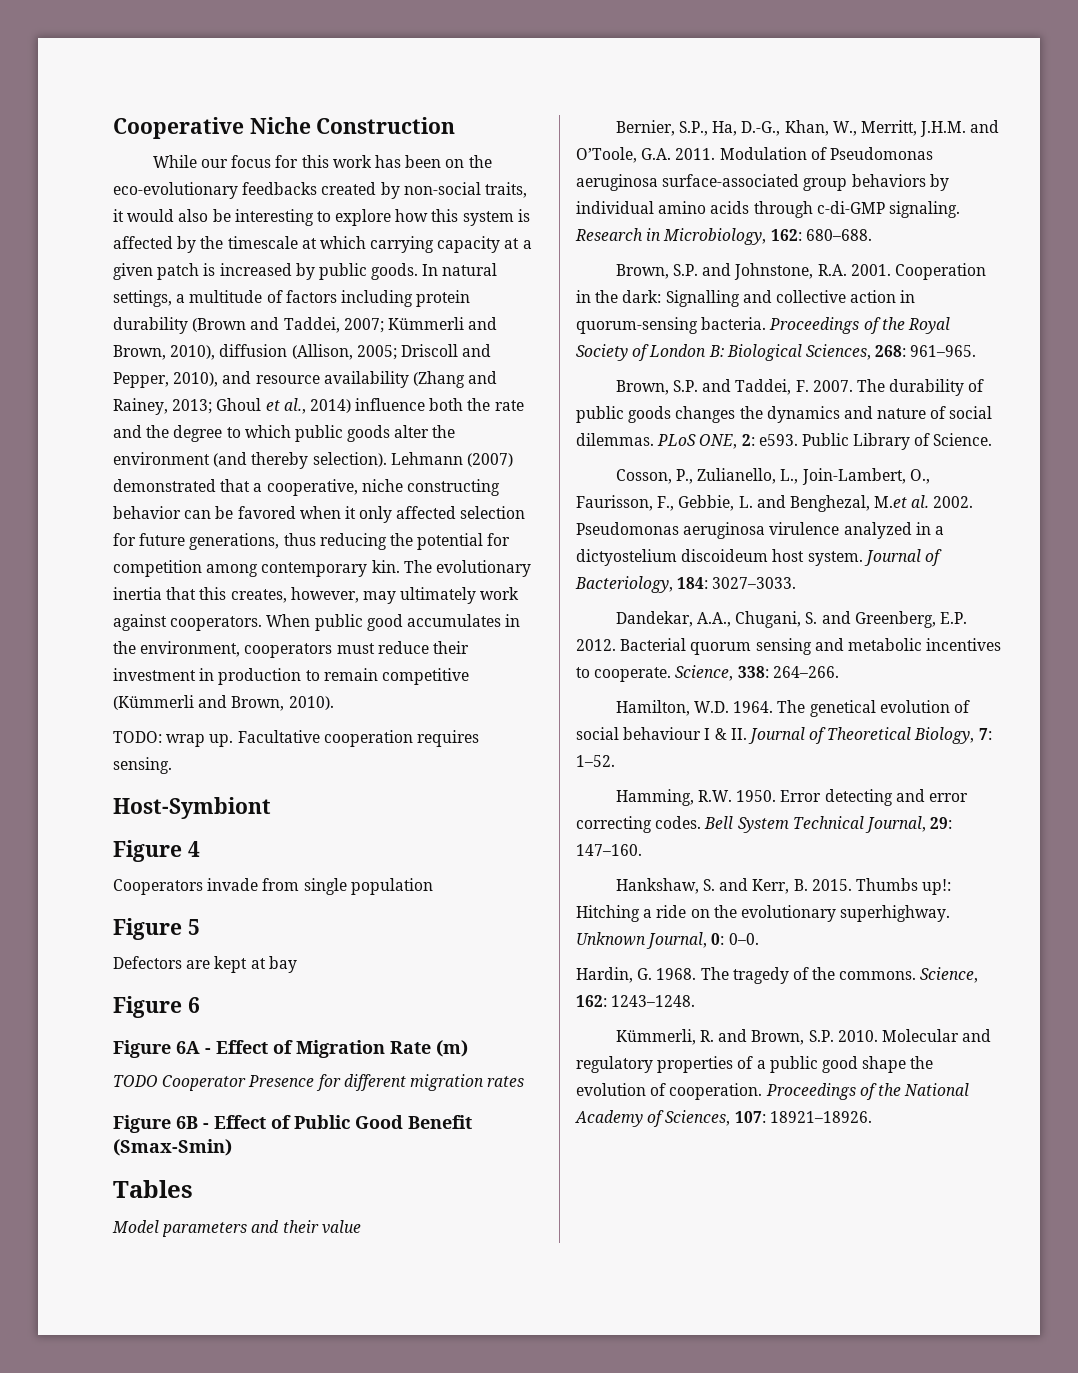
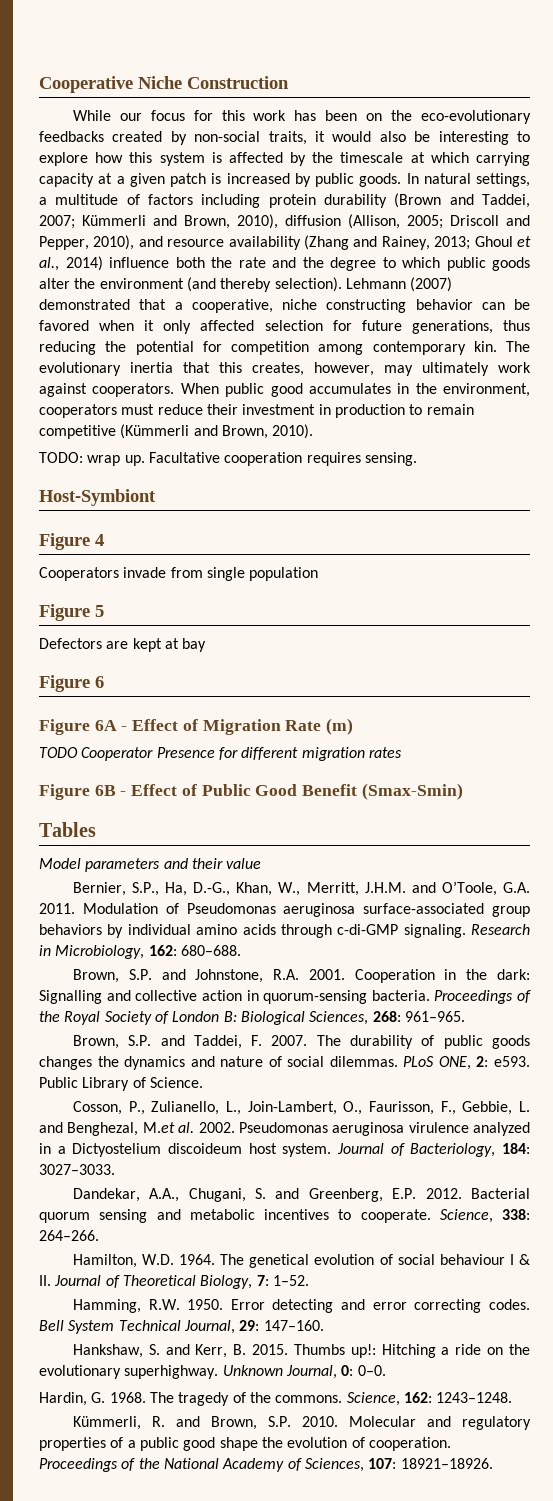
[576,549,677,566] dictyostelium -> [72,1143,162,1157] Dictyostelium

